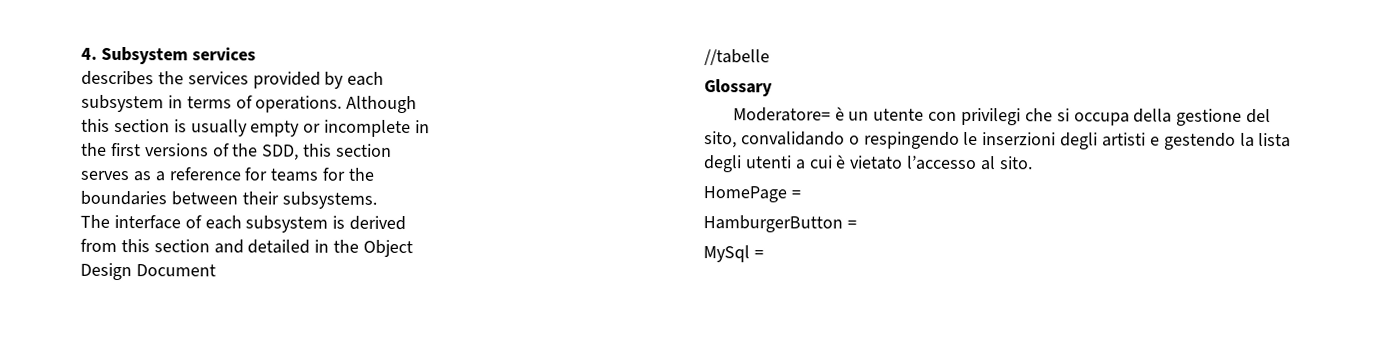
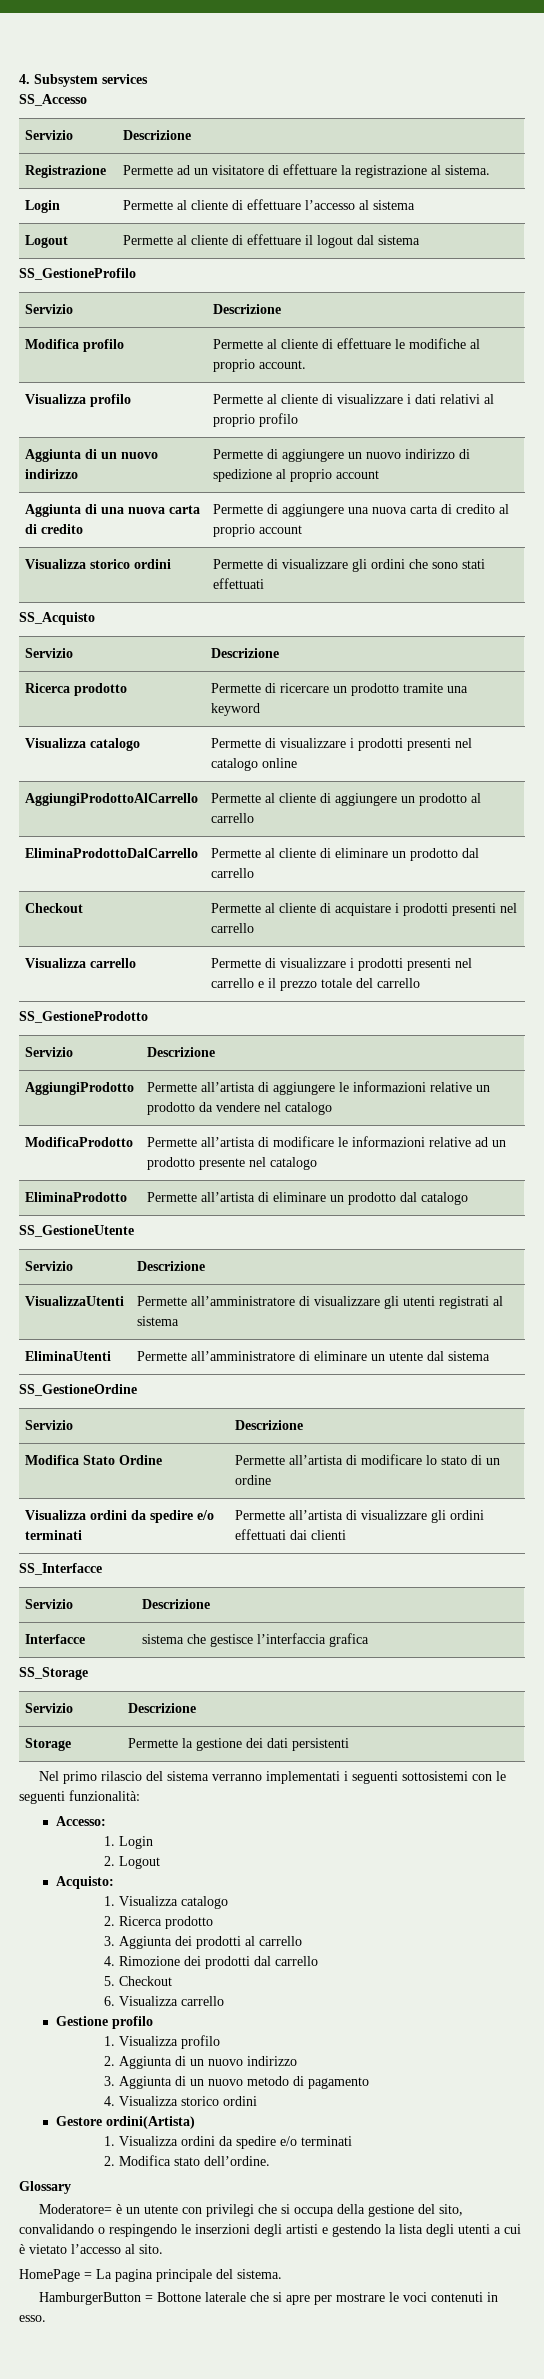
[81,70,385,89] [81,94,418,114] [81,118,431,138] [81,142,393,161] [80,167,376,182] [80,190,377,209] [80,214,407,233] [80,238,414,258] [80,262,216,281] [704,49,770,66] describes the services provided by each // subsystem in terms of operations. Although // this section is usually empty or incomplete in // the first versions of the SDD, this section // serves as a reference for teams for the // boundaries between their subsystems. // The interface of each subsystem is derived // from this section and detailed in the Object // Design Document // //tabelle -> [19,94,87,106] [25,130,74,140] [123,130,192,140] [25,165,107,178] [123,164,491,178] [25,200,61,213] [123,199,416,210] [25,235,69,248] [123,234,421,248] [19,268,136,280] [25,304,74,314] [213,304,282,314] [25,339,125,352] [213,338,481,349] [213,359,307,372] [25,394,132,407] [213,394,495,404] [213,413,299,427] [25,449,159,462] [25,469,79,479] [213,449,471,462] [213,469,380,482] [25,504,201,517] [25,524,84,534] [213,504,510,517] [213,524,303,537] [25,559,172,569] [213,559,486,572] [213,578,265,589] [19,612,95,625] [25,648,74,658] [211,648,280,658] [25,683,128,696] [211,683,469,696] [211,703,261,716] [25,738,141,751] [211,738,473,751] [211,758,298,771] [25,793,199,806] [211,793,482,806] [211,813,255,823] [25,848,199,858] [211,848,480,861] [211,868,255,878] [25,903,84,913] [211,903,518,916] [211,923,255,933] [25,958,137,968] [211,958,473,971] [211,978,421,991] [19,1011,148,1023] [25,1047,74,1057] [147,1047,216,1057] [25,1082,135,1095] [147,1081,491,1095] [147,1102,333,1115] [25,1137,134,1147] [147,1136,507,1147] [147,1157,318,1170] [25,1192,128,1202] [147,1192,469,1205] [19,1225,134,1237] [25,1261,74,1271] [137,1261,206,1271] [25,1296,125,1306] [137,1296,504,1309] [137,1316,180,1326] [25,1351,112,1361] [137,1351,491,1361] [19,1384,137,1396] [25,1420,74,1430] [235,1420,304,1430] [25,1455,163,1465] [235,1454,501,1465] [235,1475,272,1485] [25,1510,215,1523] [25,1530,83,1540] [235,1510,485,1523] [235,1529,347,1540] [19,1563,102,1575] [25,1599,74,1609] [142,1599,211,1609] [25,1634,86,1644] [142,1633,370,1647] [19,1667,88,1680] [25,1703,74,1713] [128,1703,197,1713] [25,1738,72,1751] [128,1738,350,1751] [39,1771,507,1784] [19,1790,140,1804] [55,1816,106,1826] [103,1836,153,1849] [103,1856,160,1869] [55,1876,114,1889] [103,1896,228,1909] [103,1916,213,1929] [103,1936,302,1949] [103,1956,318,1969] [103,1976,172,1986] [103,1996,224,2006] [55,2016,153,2029] [103,2035,220,2049] [103,2056,297,2069] [103,2076,369,2089] [103,2096,257,2106] [55,2116,195,2129] [103,2136,352,2149] [103,2155,270,2166] SS_Accesso // Servizio | Descrizione // Registrazione | Permette ad un visitatore di effettuare la registrazione al sistema. // Login | Permette al cliente di effettuare l’accesso al sistema // Logout | Permette al cliente di effettuare il logout dal sistema // SS_GestioneProfilo // Servizio | Descrizione // Modifica profilo | Permette al cliente di effettuare le modifiche al proprio account. // Visualizza profilo | Permette al cliente di visualizzare i dati relativi al proprio profilo // Aggiunta di un nuovo indirizzo | Permette di aggiungere un nuovo indirizzo di spedizione al proprio account // Aggiunta di una nuova carta di credito | Permette di aggiungere una nuova carta di credito al proprio account // Visualizza storico ordini | Permette di visualizzare gli ordini che sono stati effettuati // SS_Acquisto // Servizio | Descrizione // Ricerca prodotto | Permette di ricercare un prodotto tramite una keyword // Visualizza catalogo | Permette di visualizzare i prodotti presenti nel catalogo online // AggiungiProdottoAlCarrello | Permette al cliente di aggiungere un prodotto al carrello // EliminaProdottoDalCarrello | Permette al cliente di eliminare un prodotto dal carrello // Checkout | Permette al cliente di acquistare i prodotti presenti nel carrello // Visualizza carrello | Permette di visualizzare i prodotti presenti nel carrello e il prezzo totale del carrello // SS_GestioneProdotto // Servizio | Descrizione // AggiungiProdotto | Permette all’artista di aggiungere le informazioni relative un prodotto da vendere nel catalogo // ModificaProdotto | Permette all’artista di modificare le informazioni relative ad un prodotto presente nel catalogo // EliminaProdotto | Permette all’artista di eliminare un prodotto dal catalogo // SS_GestioneUtente // Servizio | Descrizione // VisualizzaUtenti | Permette all’amministratore di visualizzare gli utenti registrati al sistema // EliminaUtenti | Permette all’amministratore di eliminare un utente dal sistema // SS_GestioneOrdine // Servizio | Descrizione // Modifica Stato Ordine | Permette all’artista di modificare lo stato di un ordine // Visualizza ordini da spedire e/o terminati | Permette all’artista di visualizzare gli ordini effettuati dai clienti // SS_Interfacce // Servizio | Descrizione // Interfacce | sistema che gestisce l’interfaccia grafica // SS_Storage // Servizio | Descrizione // Storage | Permette la gestione dei dati persistenti // Nel primo rilascio del sistema verranno implementati i seguenti sottosistemi con le seguenti funzionalità: // Accesso: // 1. Login // 2. Logout // Acquisto: // 1. Visualizza catalogo // 2. Ricerca prodotto // 3. Aggiunta dei prodotti al carrello // 4. Rimozione dei prodotti dal carrello // 5. Checkout // 6. Visualizza carrello // Gestione profilo // 1. Visualizza profilo // 2. Aggiunta di un nuovo indirizzo // 3. Aggiunta di un nuovo metodo di pagamento // 4. Visualizza storico ordini // Gestore ordini(Artista) // 1. Visualizza ordini da spedire e/o terminati // 2. Modifica stato dell’ordine.
[703,215,857,233] [703,245,764,263] // HamburgerButton = // MySql = -> [96,2269,282,2282] [39,2292,499,2305] [19,2315,46,2322] La pagina principale del sistema. // HamburgerButton = Bottone laterale che si apre per mostrare le voci contenuti in esso.

